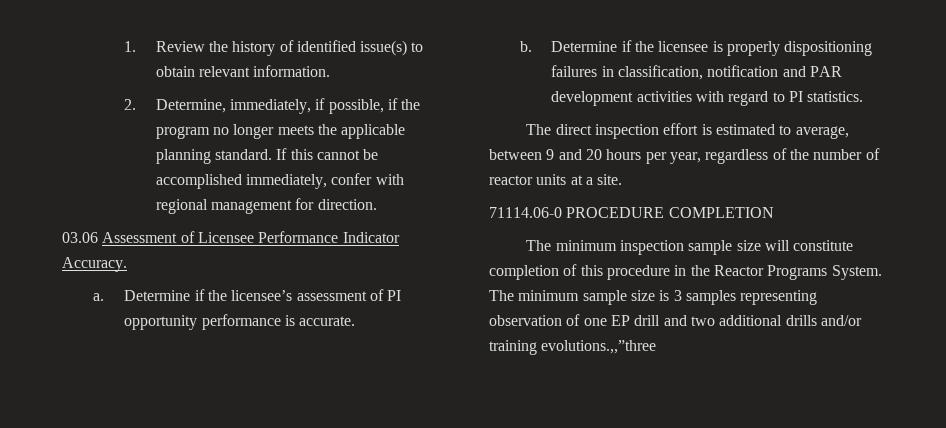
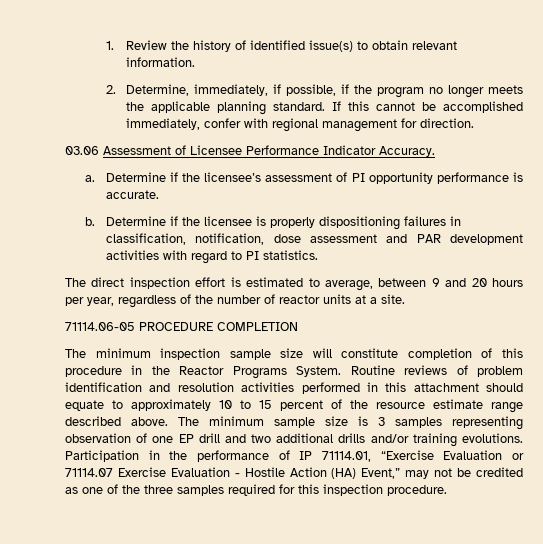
[707,65,779,77] notification -> [195,233,377,245] notification, dose assessment
[489,207,562,218] 71114.06-0 -> [65,322,135,331] 71114.06-05
(882, 272) none -> [350,365,523,377] [65,382,523,394] [65,399,523,413] [65,416,168,426] Routine reviews of problem identification and resolution activities performed in this attachment should equate to approximately 10 to 15 percent of the resource estimate range described above.
[541,340,657,354] evolutions.,,”three -> [462,433,523,443] [65,450,524,462] [65,467,524,479] [65,484,447,496] evolutions. Participation in the performance of IP 71114.01, “Exercise Evaluation or 71114.07 Exercise Evaluation - Hostile Action (HA) Event,” may not be credited as one of the three samples required for this inspection procedure.

